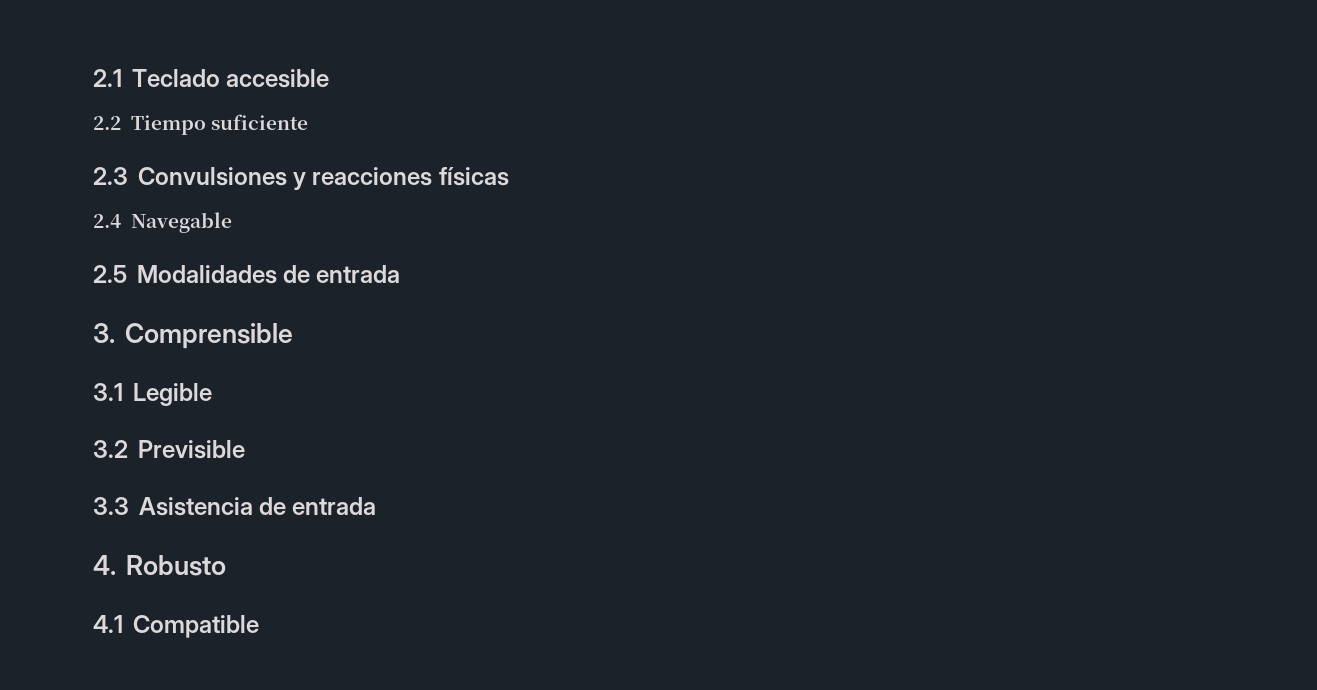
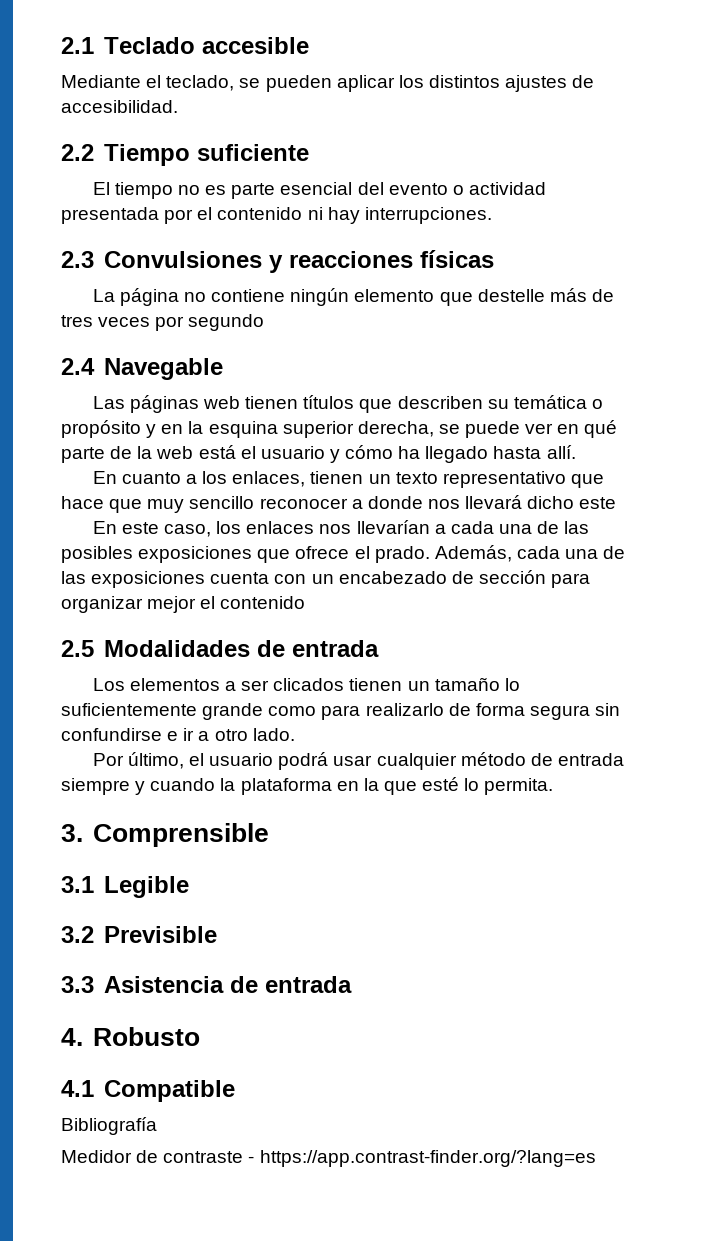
[93,114,308,135] 2.2 Tiempo suficiente -> [61,75,595,92] [61,100,178,113] [61,144,309,166] [92,182,546,199] [61,207,492,224] Mediante el teclado, se pueden aplicar los distintos ajustes de accesibilidad. // 2.2 Tiempo suficiente // El tiempo no es parte esencial del evento o actividad presentada por el contenido ni hay interrupciones.
[93,212,232,233] [93,265,401,284] 2.4 Navegable // 2.5 Modalidades de entrada -> [92,288,614,306] [61,314,265,331] [61,358,223,380] [92,395,603,413] [61,420,618,438] [61,445,576,463] [92,471,604,488] [61,495,617,513] [92,520,590,537] [61,545,626,563] [61,570,591,588] [61,596,306,613] [61,640,379,657] [92,677,520,691] [61,703,621,720] [61,728,295,741] [92,752,624,770] [61,777,554,795] La página no contiene ningún elemento que destelle más de tres veces por segundo // 2.4 Navegable // Las páginas web tienen títulos que describen su temática o propósito y en la esquina superior derecha, se puede ver en qué parte de la web está el usuario y cómo ha llegado hasta allí. // En cuanto a los enlaces, tienen un texto representativo que hace que muy sencillo reconocer a donde nos llevará dicho este // En este caso, los enlaces nos llevarían a cada una de las posibles exposiciones que ofrece el prado. Además, cada una de las exposiciones cuenta con un encabezado de sección para organizar mejor el contenido // 2.5 Modalidades de entrada // Los elementos a ser clicados tienen un tamaño lo suficientemente grande como para realizarlo de forma segura sin confundirse e ir a otro lado. // Por último, el usuario podrá usar cualquier método de entrada siempre y cuando la plataforma en la que esté lo permita.
(259, 626) none -> [61,1117,157,1135] [61,1150,596,1167] // Bibliografía // Medidor de contraste - https://app.contrast-finder.org/?lang=es

